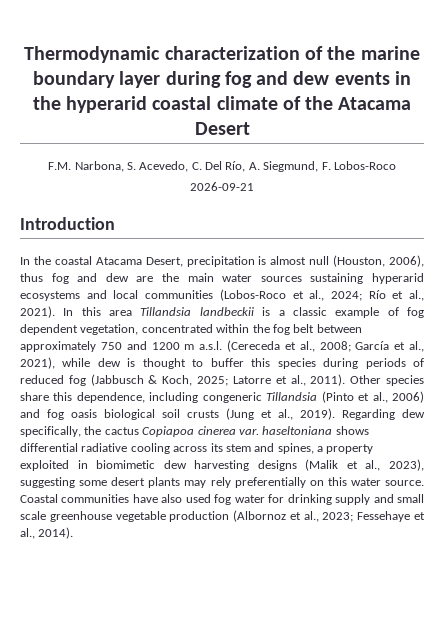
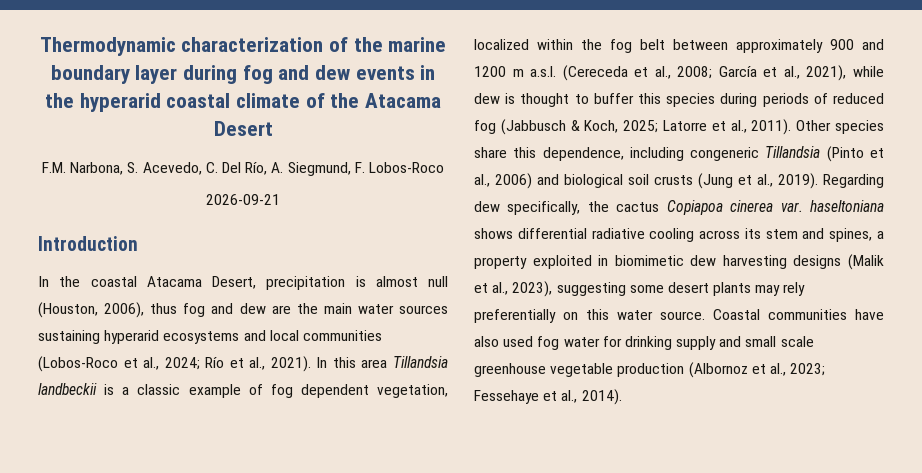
[141,324,213,333] concentrated -> [474,39,529,50] localized
[100,342,122,350] 750 -> [830,39,854,50] 900
[47,409,97,420] fog oasis -> (559, 179) none

